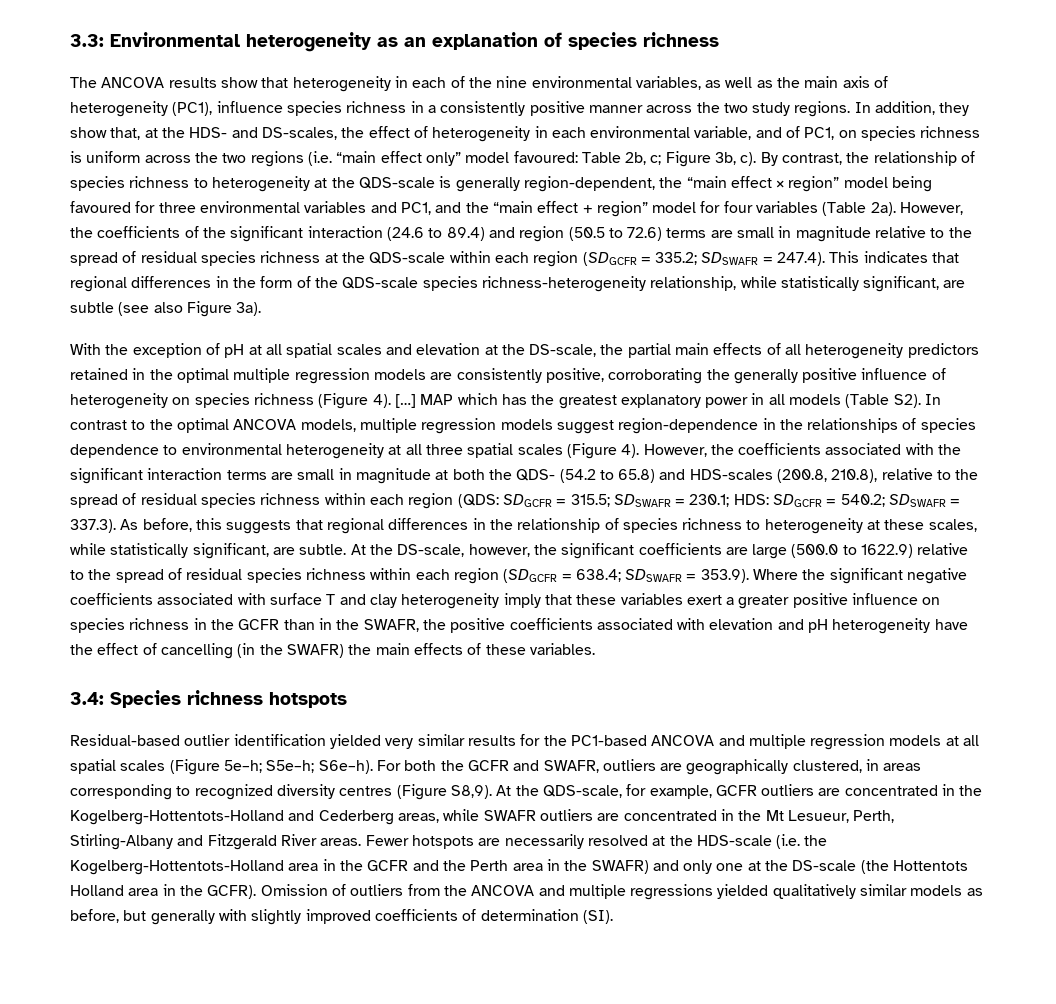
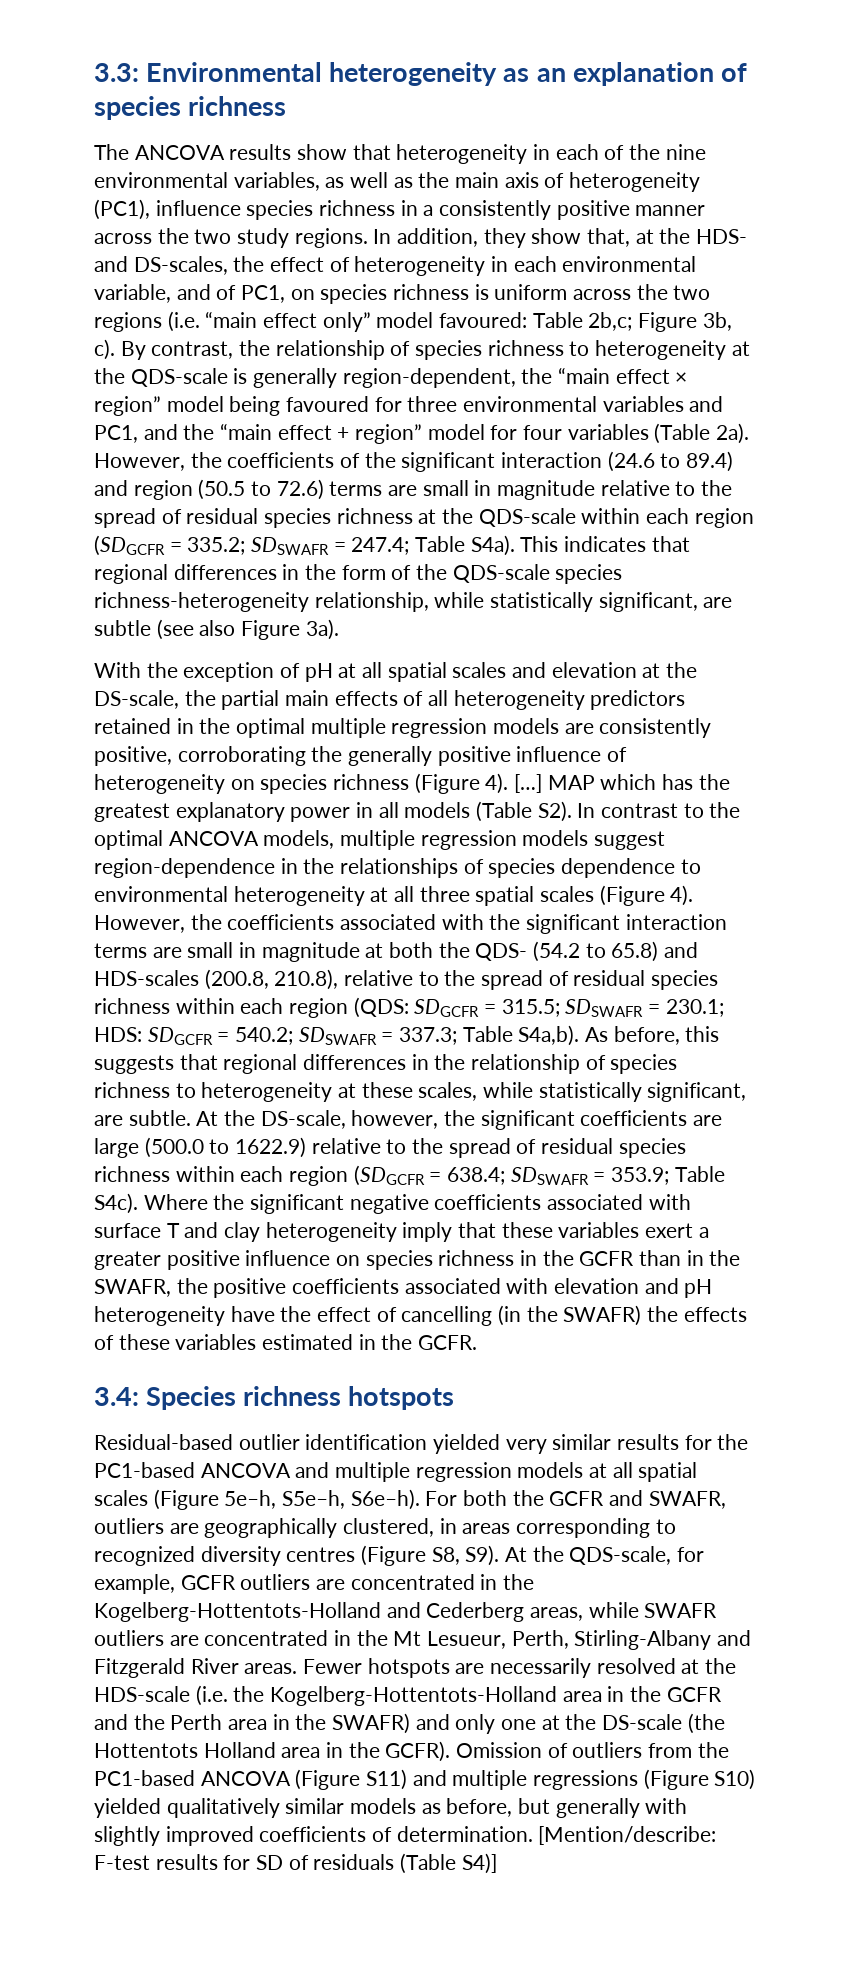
[625,152,662,165] 2b, c; -> [588,312,633,331] 2b,c;
[777,252,826,266] 247.4). -> [351,535,515,556] 247.4; Table S4a).
[70,519,116,533] 337.3). -> [399,1025,580,1046] 337.3; Table S4a,b).
[700,569,749,583] 353.9). -> [611,1166,725,1185] [94,1193,138,1214] 353.9; Table S4c).
[375,643,410,655] main -> (679, 1314) none
[529,643,595,655] variables. -> [175,1334,478,1350] variables estimated in the GCFR.
[223,760,315,773] 5e–h; S5e–h; -> [224,1490,346,1509] 5e–h, S5e–h,
[450,785,492,799] S8,9). -> [431,1545,500,1566] S8, S9).
[471,885,535,896] ANCOVA -> [94,1769,408,1790] PC1-based ANCOVA (Figure S11)
(714, 892) none -> [643,1769,756,1790] (Figure S10)
[480,909,613,924] determination (SI). -> [396,1826,717,1845] [94,1853,497,1874] determination. [Mention/describe: F-test results for SD of residuals (Table S4)]

